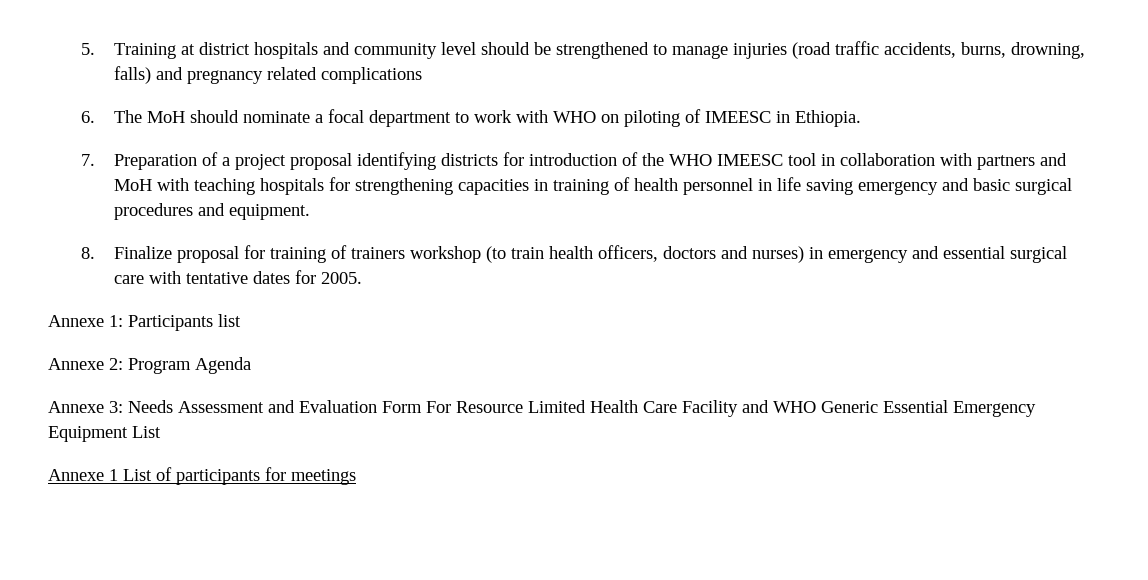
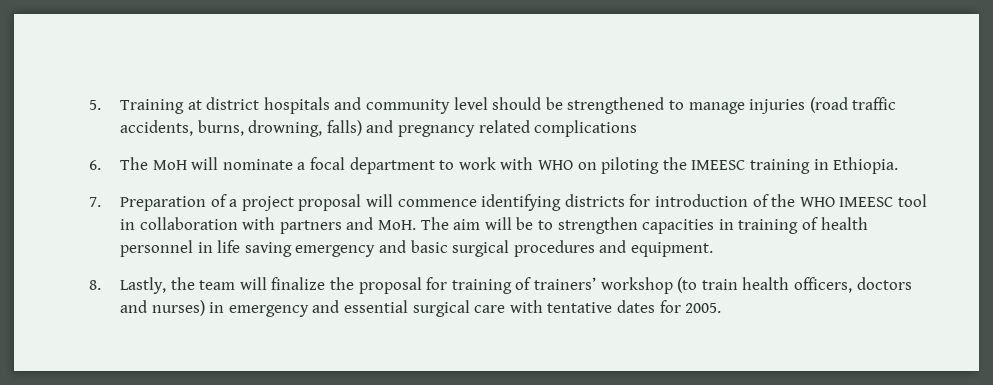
[190,110,240,123] should -> [191,157,219,170] will
[685,109,772,123] of IMEESC -> [662,157,810,174] the IMEESC training
(353, 161) none -> [366,194,477,207] will commence
[114,177,454,195] MoH with teaching hospitals for strengthening -> [378,217,638,234] MoH. The aim will be to strengthen
[114,246,173,259] Finalize -> [120,277,355,294] Lastly, the team will finalize the
[351,247,406,259] trainers -> [533,277,596,290] trainers’
[48,314,241,331] [48,357,251,374] [48,400,1036,417] [48,426,161,442] [48,467,356,485] // Annexe 1: Participants list // Annexe 2: Program Agenda // Annexe 3: Needs Assessment and Evaluation Form For Resource Limited Health Care Facility and WHO Generic Essential Emergency Equipment List // Annexe 1 List of participants for meetings -> (722, 308) none

